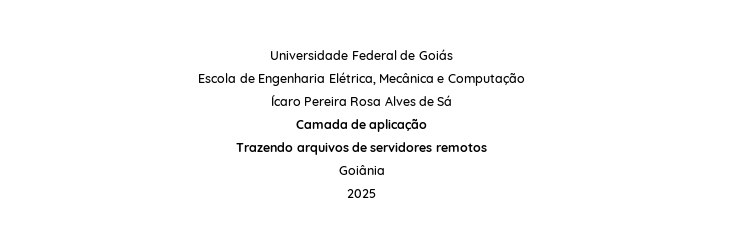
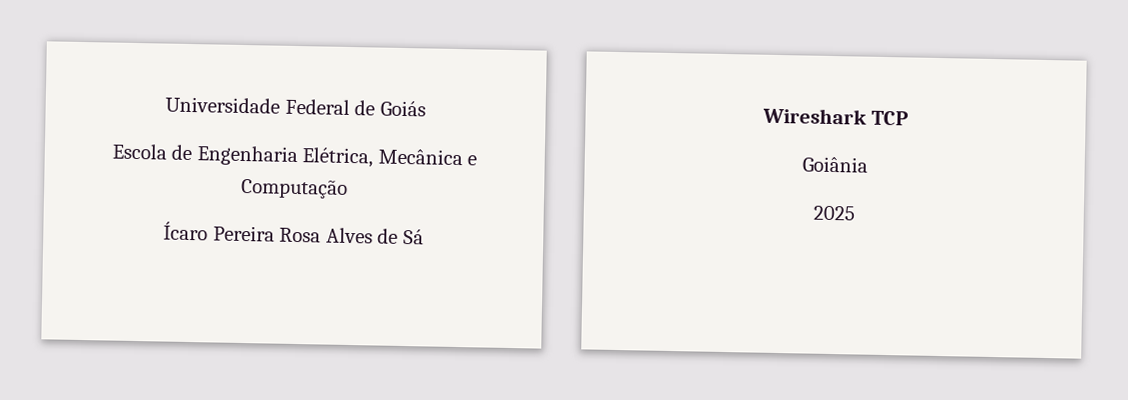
[295,118,428,132] [236,142,487,155] Camada de aplicação // Trazendo arquivos de servidores remotos -> [762,107,909,126] Wireshark TCP

